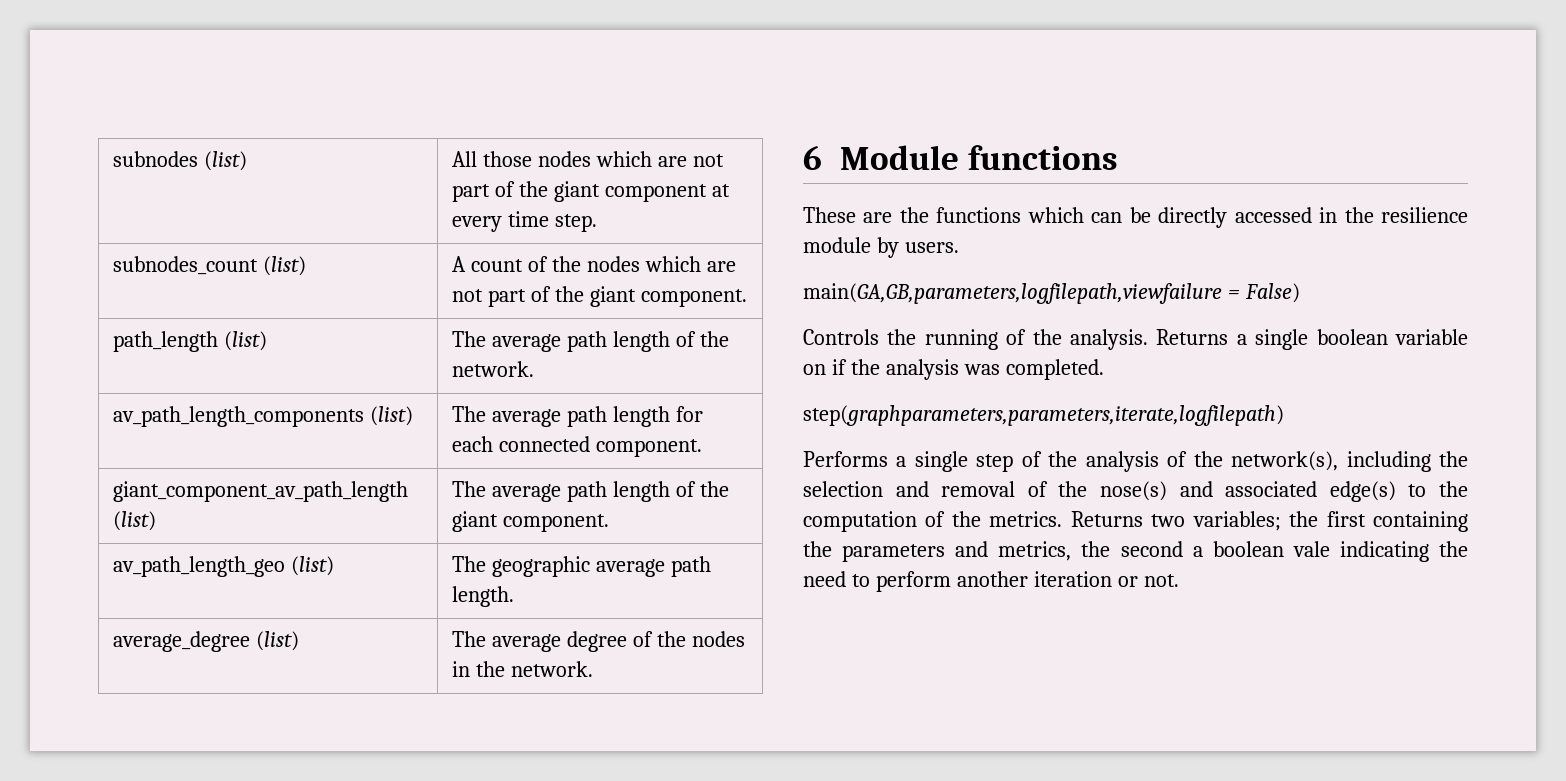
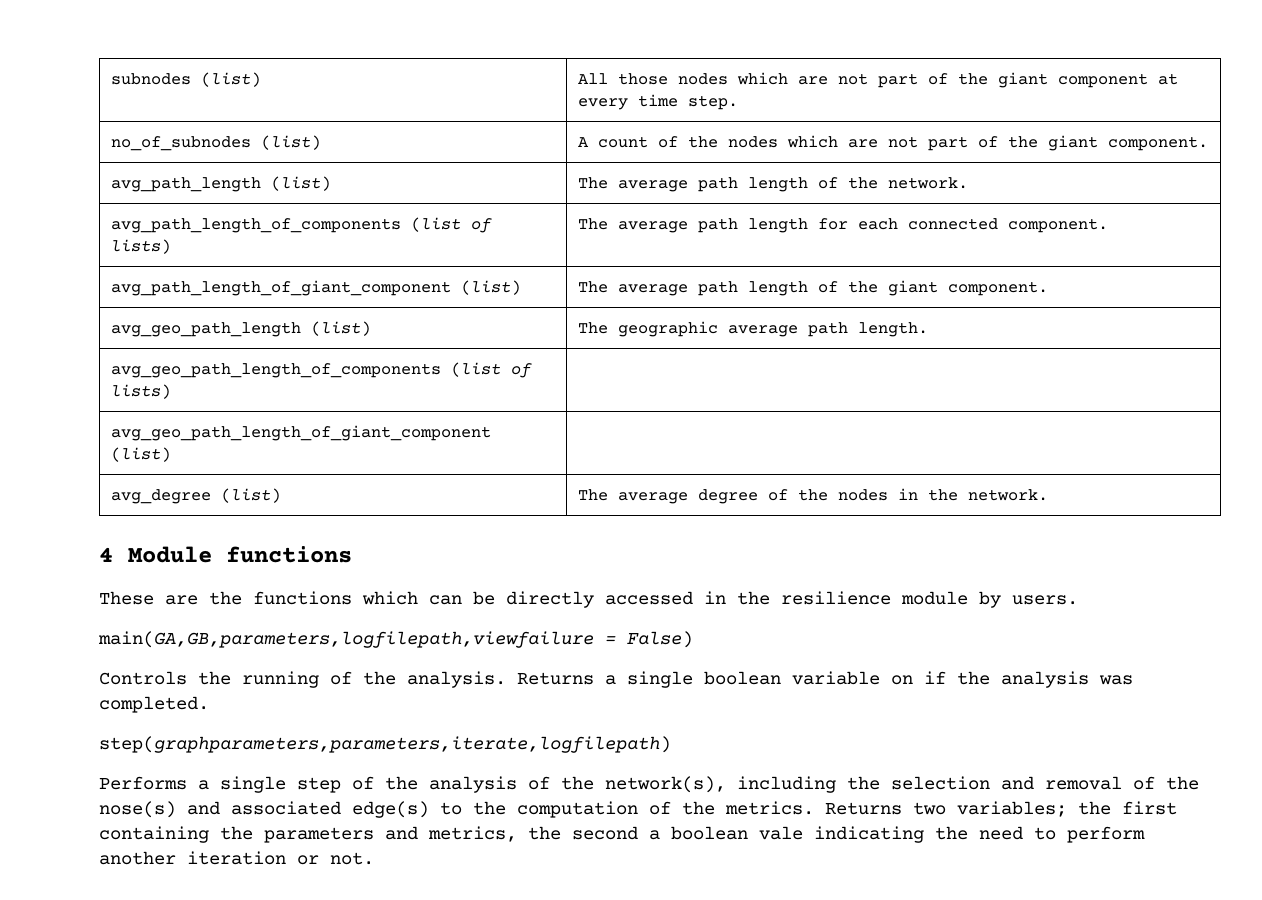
[113,256,259,275] subnodes_count -> [110,136,251,151] no_of_subnodes
[113,331,219,352] path_length -> [110,177,261,192] avg_path_length
[113,406,414,427] av_path_length_components (list) -> [110,217,492,233] [110,239,171,254] avg_path_length_of_components (list of lists)
[113,481,409,502] giant_component_av_path_length -> [110,280,451,296] avg_path_length_of_giant_component
[113,556,286,577] av_path_length_geo -> [110,322,301,337] avg_geo_path_length
[113,631,251,652] average_degree -> [110,362,532,378] [110,384,171,399] [110,425,491,441] [110,447,171,462] [110,489,211,504] avg_geo_path_length_of_components (list of lists) | // avg_geo_path_length_of_giant_component (list) | // avg_degree
[803,145,822,170] 6 -> [99,547,113,562] 4

